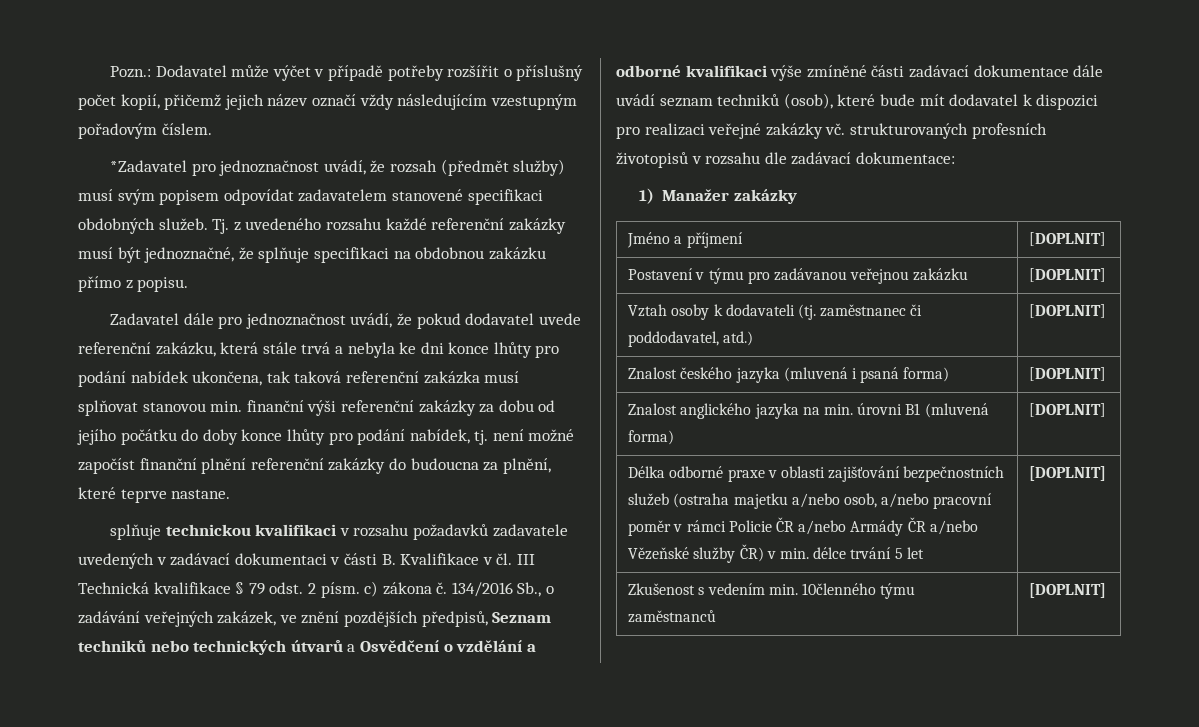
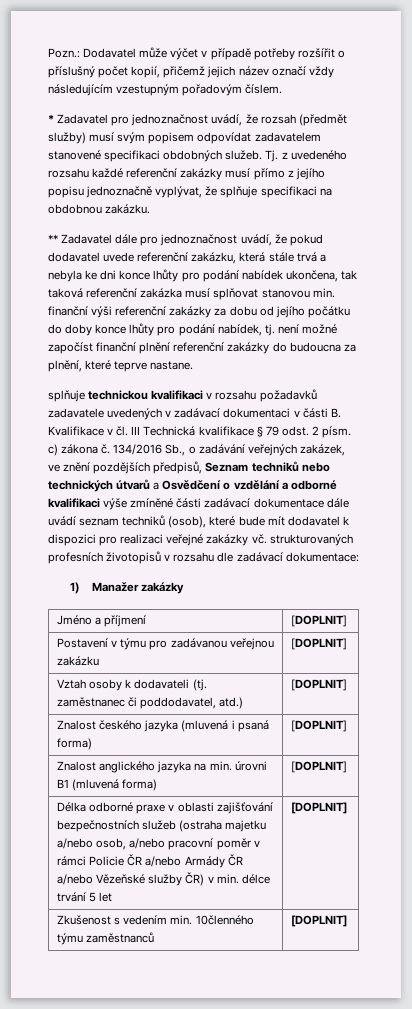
[109,160,187,172] *Zadavatel -> [48,114,109,124] * Zadavatel
[117,247,235,263] být jednoznačné, -> [253,168,325,180] [48,186,203,198] přímo z jejího popisu jednoznačně vyplývat,
[488,247,546,260] [78,276,189,292] zakázku přímo z popisu. // -> [105,204,151,214] [48,234,58,243] zakázku. // **

